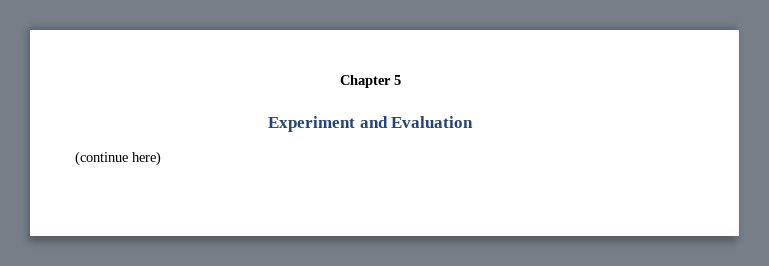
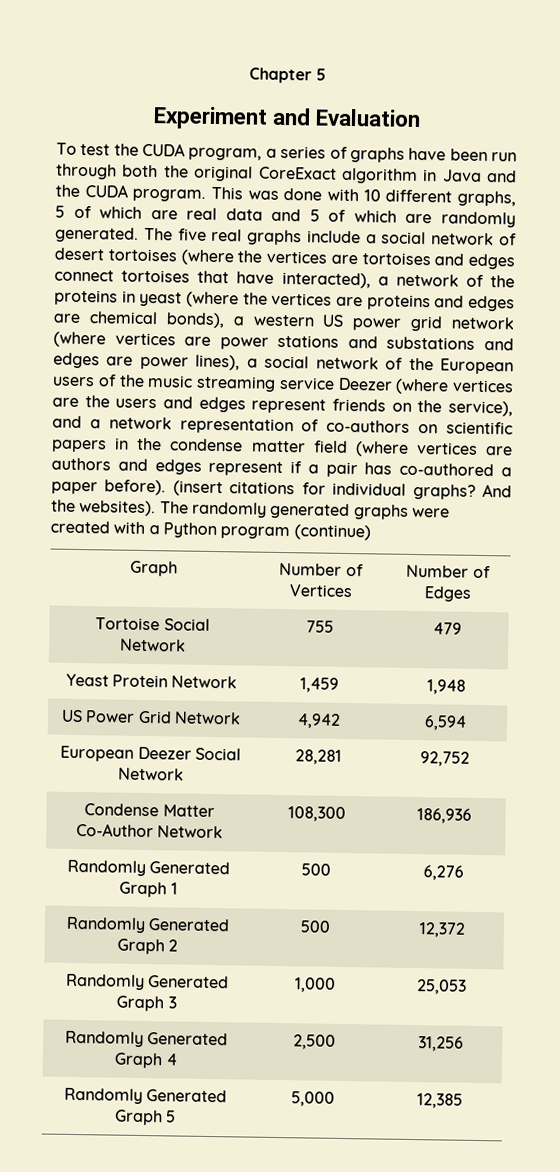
[75,151,161,166] (continue here) -> [56,142,518,163] [56,163,517,184] [55,184,517,207] [55,205,517,228] [55,226,517,246] [54,247,515,270] [54,269,515,289] [54,289,516,312] [53,311,515,332] [53,331,514,351] [53,352,515,375] [52,374,514,395] [52,395,514,417] [52,415,514,435] [51,437,513,457] [51,457,512,478] [51,479,513,500] [51,499,450,520] [50,520,371,541] [129,560,178,577] [279,562,364,577] [288,584,353,598] [406,564,491,579] [423,586,472,602] [95,617,210,631] [119,638,186,652] [306,620,334,633] [432,622,462,635] [65,673,238,689] [299,677,339,693] [426,679,466,695] [61,709,241,725] [296,713,341,729] [424,715,467,731] [60,745,241,762] [117,767,184,781] [294,749,342,765] [420,751,470,767] [84,803,215,818] [75,822,224,839] [288,806,346,822] [416,808,472,824] [66,859,231,877] [119,881,178,898] [301,863,331,876] [422,865,464,881] [65,916,231,934] [116,938,179,955] [300,920,331,933] [419,922,466,938] [65,973,230,991] [116,995,177,1012] [293,977,336,993] [416,979,467,995] [64,1030,229,1048] [114,1052,178,1069] [292,1034,336,1050] [418,1036,464,1052] [63,1087,228,1105] [113,1109,177,1126] [291,1091,335,1107] [417,1093,463,1109] To test the CUDA program, a series of graphs have been run through both the original CoreExact algorithm in Java and the CUDA program. This was done with 10 different graphs, 5 of which are real data and 5 of which are randomly generated. The five real graphs include a social network of desert tortoises (where the vertices are tortoises and edges connect tortoises that have interacted), a network of the proteins in yeast (where the vertices are proteins and edges are chemical bonds), a western US power grid network (where vertices are power stations and substations and edges are power lines), a social network of the European users of the music streaming service Deezer (where vertices are the users and edges represent friends on the service), and a network representation of co-authors on scientific papers in the condense matter field (where vertices are authors and edges represent if a pair has co-authored a paper before). (insert citations for individual graphs? And the websites). The randomly generated graphs were created with a Python program (continue) // Graph | Number of Vertices | Number of Edges // Tortoise Social Network | 755 | 479 // Yeast Protein Network | 1,459 | 1,948 // US Power Grid Network | 4,942 | 6,594 // European Deezer Social Network | 28,281 | 92,752 // Condense Matter Co-Author Network | 108,300 | 186,936 // Randomly Generated Graph 1 | 500 | 6,276 // Randomly Generated Graph 2 | 500 | 12,372 // Randomly Generated Graph 3 | 1,000 | 25,053 // Randomly Generated Graph 4 | 2,500 | 31,256 // Randomly Generated Graph 5 | 5,000 | 12,385

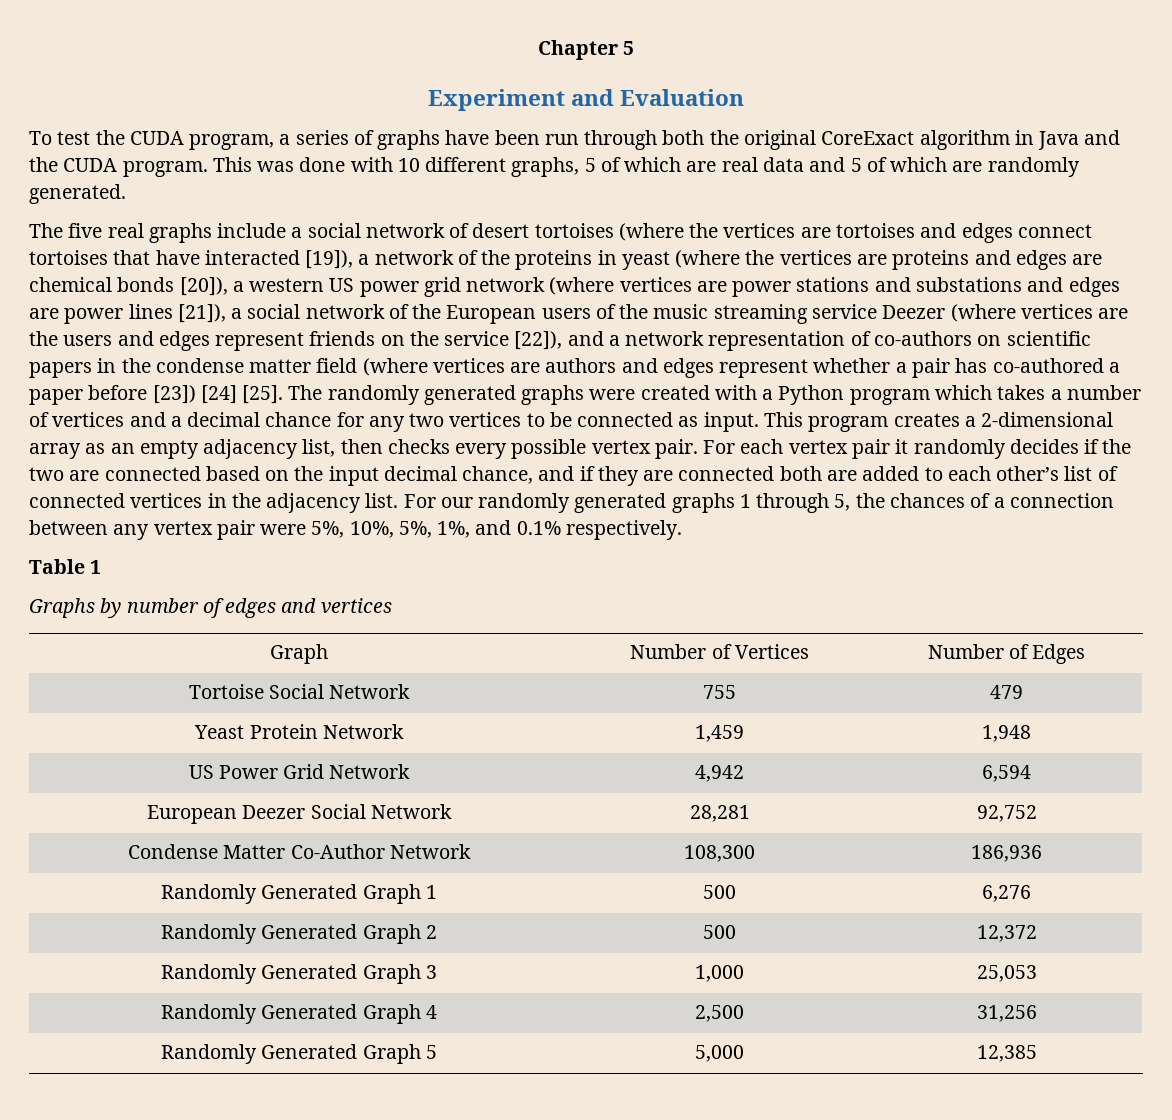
(139, 234) none -> (126, 194) //
[281,271,371,289] interacted), -> [204,250,354,269] interacted [19]),
[165,312,225,329] bonds), -> [117,277,228,296] bonds [20]),
[195,354,241,371] lines), -> [128,304,226,323] lines [21]),
[448,400,514,417] service), -> [444,331,563,350] service [22]),
[290,461,303,474] if -> [813,358,891,373] whether
[104,479,513,500] [51,499,157,517] before). (insert citations for individual graphs? And the websites). -> [88,385,284,404] before [23]) [24] [25].
[293,524,371,541] (continue) -> [934,385,1141,400] [29,412,1114,432] [29,439,1132,459] [29,466,1118,486] [29,493,1114,513] [29,520,682,540] [29,559,102,574] [29,598,392,618] which takes a number of vertices and a decimal chance for any two vertices to be connected as input. This program creates a 2-dimensional array as an empty adjacency list, then checks every possible vertex pair. For each vertex pair it randomly decides if the two are connected based on the input decimal chance, and if they are connected both are added to each other’s list of connected vertices in the adjacency list. For our randomly generated graphs 1 through 5, the chances of a connection between any vertex pair were 5%, 10%, 5%, 1%, and 0.1% respectively. // Table 1 // Graphs by number of edges and vertices

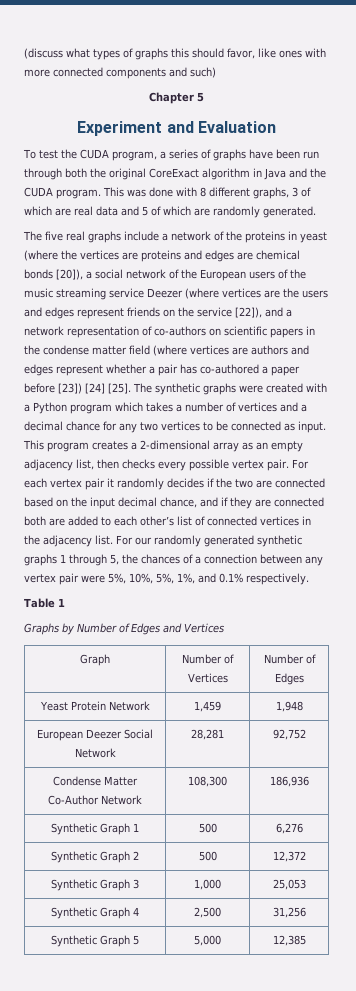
(537, 50) none -> [24,48,326,60] [24,67,216,79] (discuss what types of graphs this should favor, like ones with more connected components and such) //
[397,158,420,172] 10 -> [200,187,206,197] 8
[584,158,596,172] 5 -> [292,187,298,197] 3
[307,223,1092,243] [29,250,370,269] social network of desert tortoises (where the vertices are tortoises and edges connect tortoises that have interacted [19]), a -> (168, 237) none
[249,277,1120,297] [29,304,243,324] western US power grid network (where vertices are power stations and substations and edges are power lines [21]), a -> (92, 275) none
[327,385,516,405] randomly generated -> [155,383,200,395] synthetic
(667, 503) none -> [257,535,302,547] synthetic
[126,598,392,618] number of edges and vertices -> [77,623,224,635] Number of Edges and Vertices
[188,684,411,699] [703,685,736,699] [990,685,1023,699] // Tortoise Social Network | 755 | 479 -> (304, 679) none
[188,764,411,779] [695,765,744,782] [982,765,1031,782] // US Power Grid Network | 4,942 | 6,594 -> (303, 706) none
[161,884,358,904] Randomly Generated -> [51,823,97,835] Synthetic
[161,924,358,944] Randomly Generated -> [51,851,97,863] Synthetic
[161,964,358,984] Randomly Generated -> [51,879,97,891] Synthetic
[161,1004,358,1024] Randomly Generated -> [51,907,97,919] Synthetic
[161,1044,358,1064] Randomly Generated -> [51,935,97,947] Synthetic

